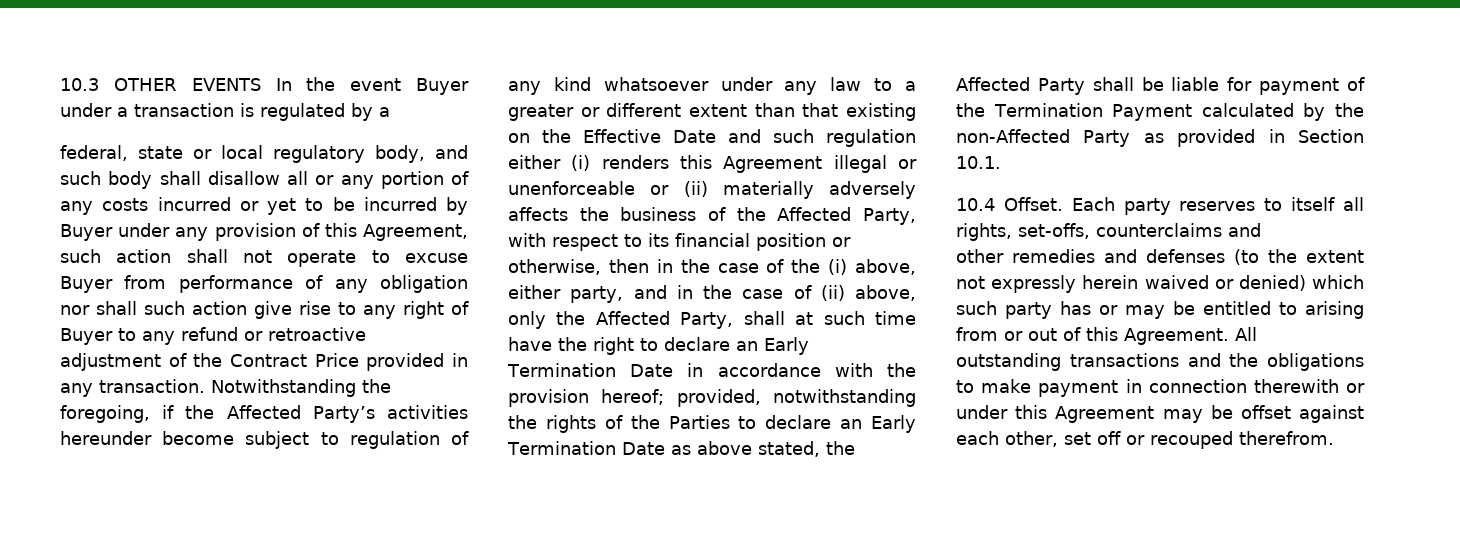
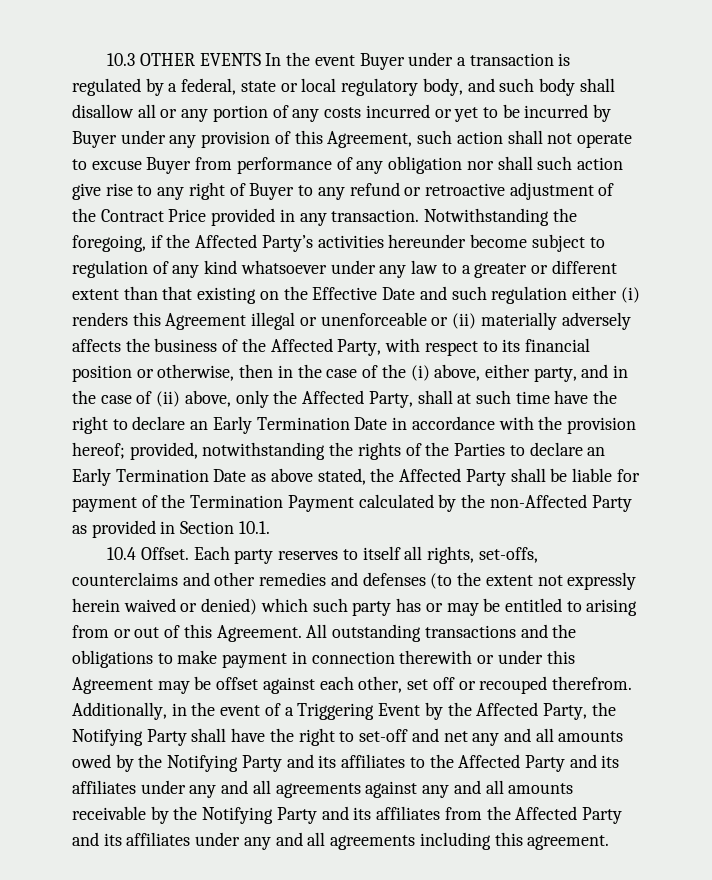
(390, 112) // -> (178, 87) none
(1261, 230) // -> (210, 579) none
(1334, 438) none -> [72,702,616,720] [72,728,624,746] [72,754,620,772] [72,780,574,798] [72,806,622,824] [72,832,610,850] Additionally, in the event of a Triggering Event by the Affected Party, the Notifying Party shall have the right to set-off and net any and all amounts owed by the Notifying Party and its affiliates to the Affected Party and its affiliates under any and all agreements against any and all amounts receivable by the Notifying Party and its affiliates from the Affected Party and its affiliates under any and all agreements including this agreement.

